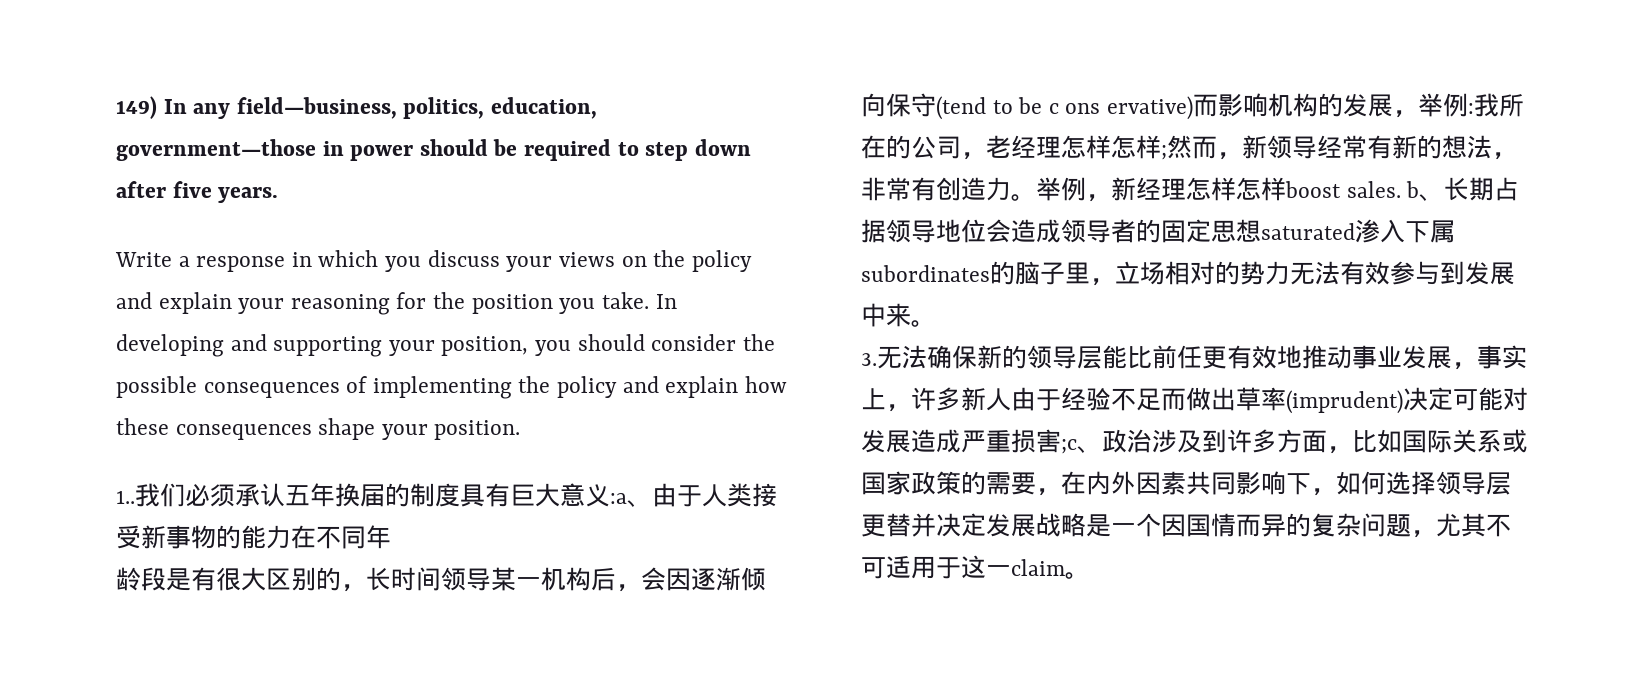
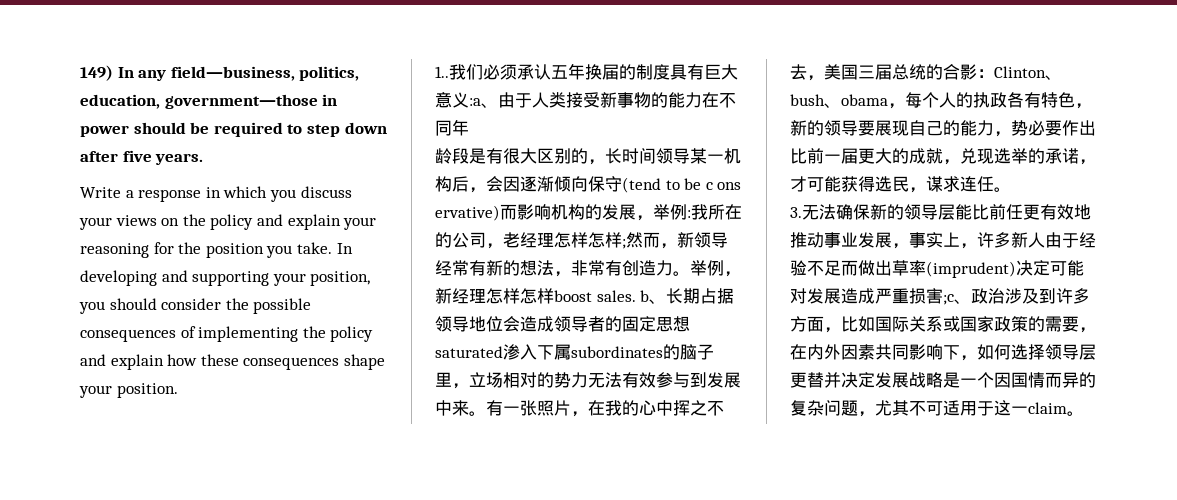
(936, 323) none -> [486,400,724,417] [790,64,1062,81] [790,92,1092,109] [790,120,1096,137] [790,148,1096,165] [790,176,1011,193] 有一张照片，在我的心中挥之不去，美国三届总统的合影：Clinton、bush、obama，每个人的执政各有特色，新的领导要展现自己的能力，势必要作出比前一届更大的成就，兑现选举的承诺，才可能获得选民，谋求连任。

